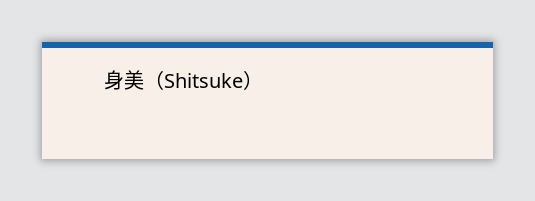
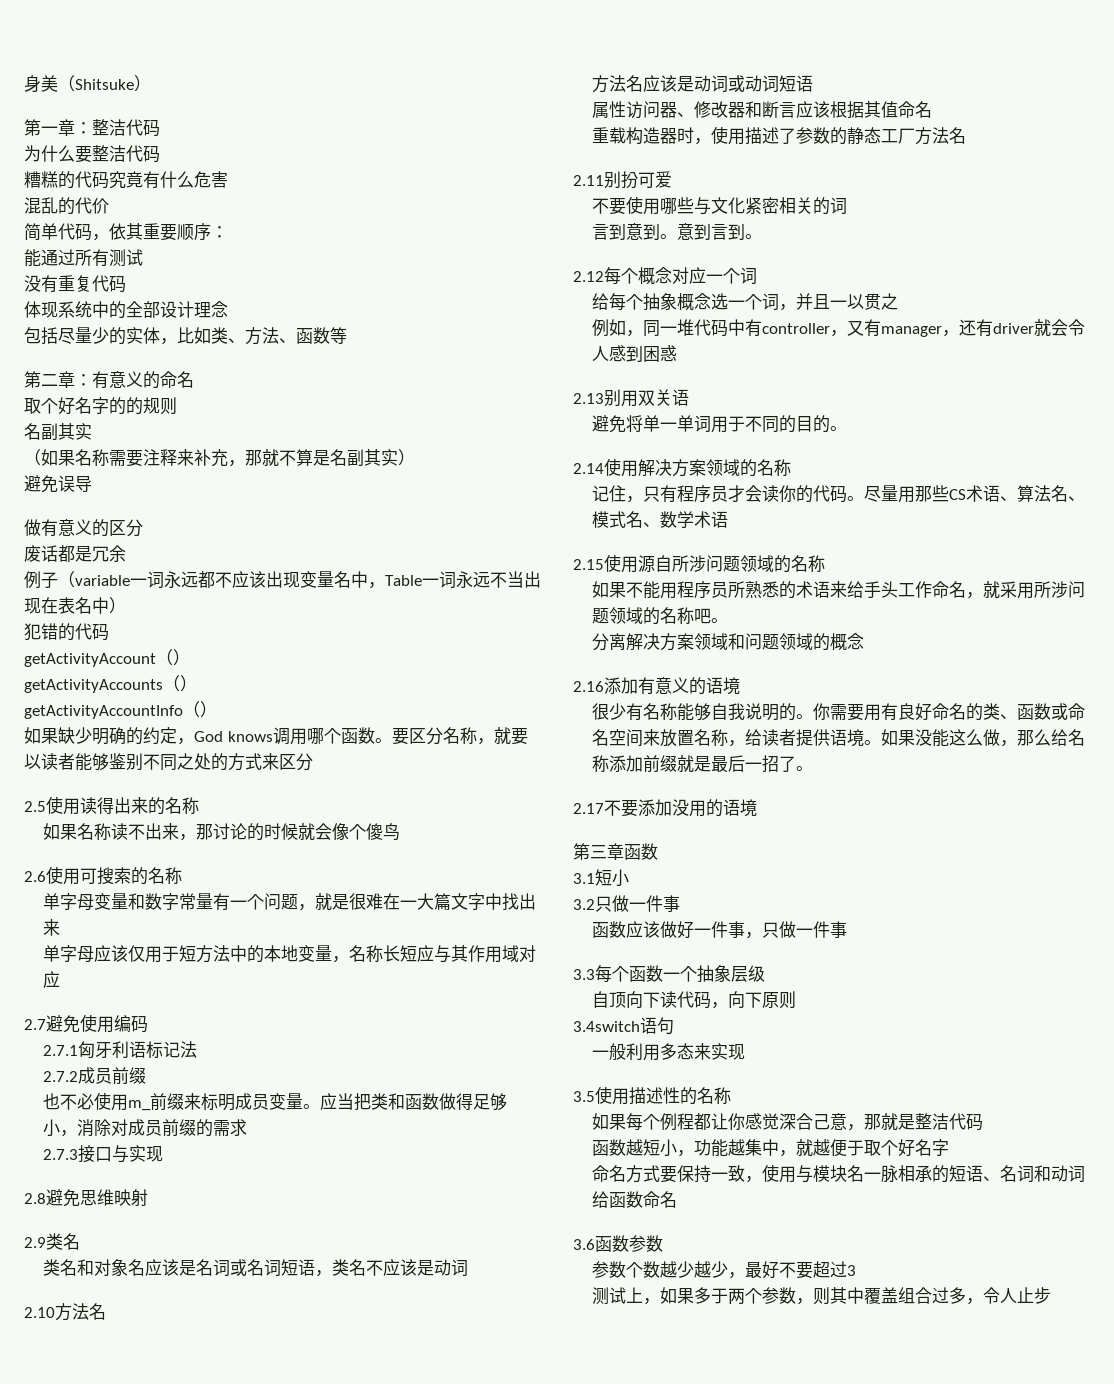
(263, 80) none -> [24,119,160,137] [24,145,160,163] [24,171,228,189] [24,197,109,215] [24,223,228,241] [24,249,143,267] [24,275,126,293] [24,301,228,319] [24,327,347,345] [24,371,194,389] [24,397,177,415] [24,423,92,441] [24,449,415,467] [24,475,92,493] [24,519,143,537] [24,545,126,563] [24,571,541,589] [24,597,126,614] [24,623,109,641] [24,649,190,667] [24,675,197,693] [24,701,217,719] [24,727,528,745] [24,753,313,771] [24,796,199,815] [43,823,401,841] [24,866,182,885] [43,893,537,911] [43,919,61,936] [43,945,537,963] [43,971,61,988] [24,1014,148,1033] [43,1041,198,1059] [43,1067,147,1085] [43,1092,508,1111] [43,1119,248,1137] [43,1145,164,1163] [24,1189,148,1207] [24,1233,80,1250] [43,1259,469,1277] [24,1303,106,1321] [592,75,814,93] [592,101,933,119] [592,126,967,145] [573,171,672,189] [592,196,848,215] [592,223,763,240] [573,267,757,285] [592,293,899,311] [592,319,1086,337] [592,345,678,362] [573,389,689,407] [592,415,848,433] [573,458,791,477] [592,485,1086,503] [592,511,729,528] [573,554,825,573] [592,581,1086,599] [592,607,729,625] [592,633,865,651] [573,677,740,695] [592,703,1086,721] [592,729,1086,747] [592,755,814,773] [573,799,757,817] [573,843,658,860] [573,869,629,887] [573,895,680,912] [592,921,848,939] [573,965,765,982] [592,991,797,1009] [573,1017,674,1035] [592,1043,746,1061] [573,1086,731,1105] [592,1113,984,1131] [592,1139,950,1157] [592,1164,1086,1183] [592,1191,678,1208] [573,1235,663,1252] [592,1261,857,1279] [592,1287,1052,1305] // 第一章：整洁代码 // 为什么要整洁代码 // 糟糕的代码究竟有什么危害 // 混乱的代价 // 简单代码，依其重要顺序： // 能通过所有测试 // 没有重复代码 // 体现系统中的全部设计理念 // 包括尽量少的实体，比如类、方法、函数等 // 第二章：有意义的命名 // 取个好名字的的规则 // 名副其实 // （如果名称需要注释来补充，那就不算是名副其实） // 避免误导 // 做有意义的区分 // 废话都是冗余 // 例子（variable一词永远都不应该出现变量名中，Table一词永远不当出现在表名中） // 犯错的代码 // getActivityAccount（） // getActivityAccounts（） // getActivityAccountInfo（） // 如果缺少明确的约定，God knows调用哪个函数。要区分名称，就要以读者能够鉴别不同之处的方式来区分 // 2.5使用读得出来的名称 // 如果名称读不出来，那讨论的时候就会像个傻鸟 // 2.6使用可搜索的名称 // 单字母变量和数字常量有一个问题，就是很难在一大篇文字中找出来 // 单字母应该仅用于短方法中的本地变量，名称长短应与其作用域对应 // 2.7避免使用编码 // 2.7.1匈牙利语标记法 // 2.7.2成员前缀 // 也不必使用m_前缀来标明成员变量。应当把类和函数做得足够小，消除对成员前缀的需求 // 2.7.3接口与实现 // 2.8避免思维映射 // 2.9类名 // 类名和对象名应该是名词或名词短语，类名不应该是动词 // 2.10方法名 // 方法名应该是动词或动词短语 // 属性访问器、修改器和断言应该根据其值命名 // 重载构造器时，使用描述了参数的静态工厂方法名 // 2.11别扮可爱 // 不要使用哪些与文化紧密相关的词 // 言到意到。意到言到。 // 2.12每个概念对应一个词 // 给每个抽象概念选一个词，并且一以贯之 // 例如，同一堆代码中有controller，又有manager，还有driver就会令人感到困惑 // 2.13别用双关语 // 避免将单一单词用于不同的目的。 // 2.14使用解决方案领域的名称 // 记住，只有程序员才会读你的代码。尽量用那些CS术语、算法名、模式名、数学术语 // 2.15使用源自所涉问题领域的名称 // 如果不能用程序员所熟悉的术语来给手头工作命名，就采用所涉问题领域的名称吧。 // 分离解决方案领域和问题领域的概念 // 2.16添加有意义的语境 // 很少有名称能够自我说明的。你需要用有良好命名的类、函数或命名空间来放置名称，给读者提供语境。如果没能这么做，那么给名称添加前缀就是最后一招了。 // 2.17不要添加没用的语境 // 第三章函数 // 3.1短小 // 3.2只做一件事 // 函数应该做好一件事，只做一件事 // 3.3每个函数一个抽象层级 // 自顶向下读代码，向下原则 // 3.4switch语句 // 一般利用多态来实现 // 3.5使用描述性的名称 // 如果每个例程都让你感觉深合己意，那就是整洁代码 // 函数越短小，功能越集中，就越便于取个好名字 // 命名方式要保持一致，使用与模块名一脉相承的短语、名词和动词给函数命名 // 3.6函数参数 // 参数个数越少越少，最好不要超过3 // 测试上，如果多于两个参数，则其中覆盖组合过多，令人止步

